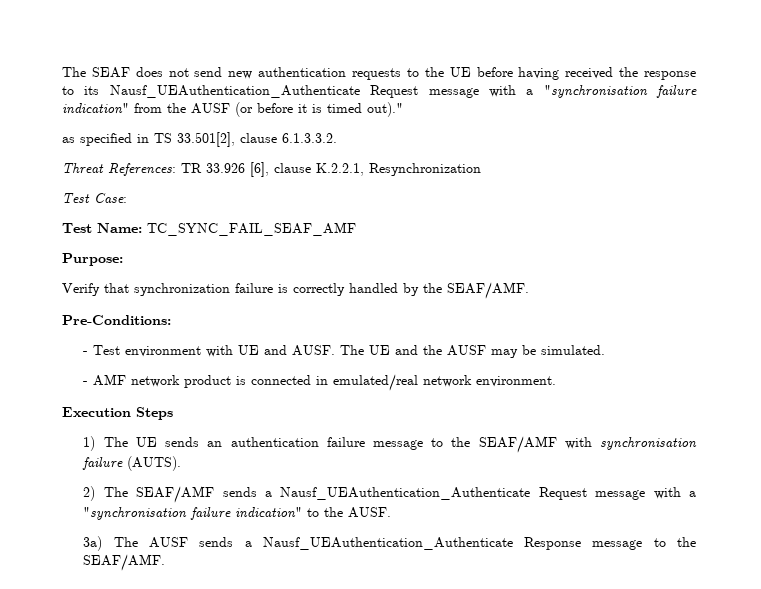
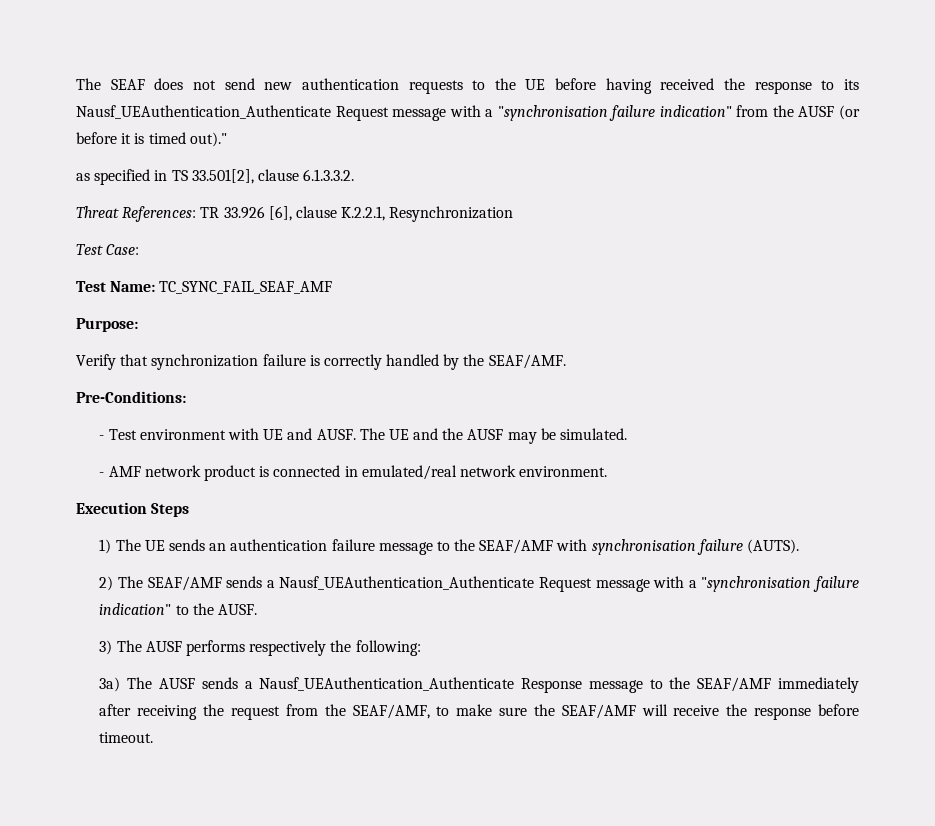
(392, 512) none -> [99,640,421,656] // 3) The AUSF performs respectively the following:
[83,554,166,571] SEAF/AMF. -> [697,677,860,693] [99,704,860,720] [99,732,154,743] SEAF/AMF immediately after receiving the request from the SEAF/AMF, to make sure the SEAF/AMF will receive the response before timeout.

